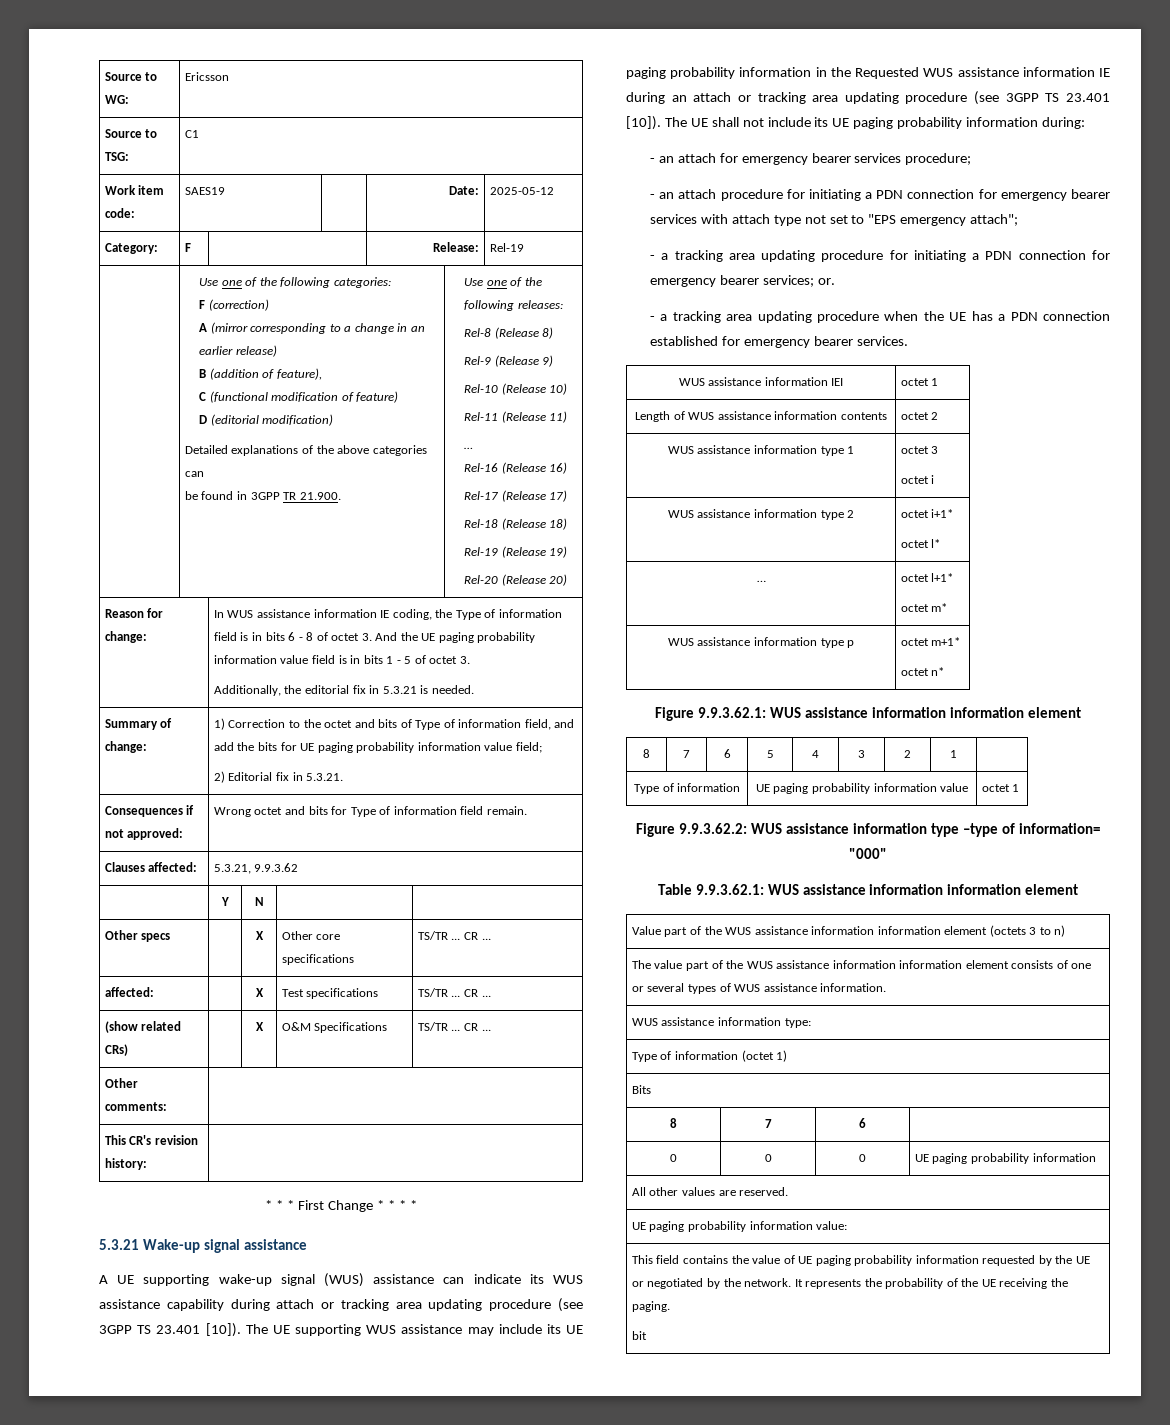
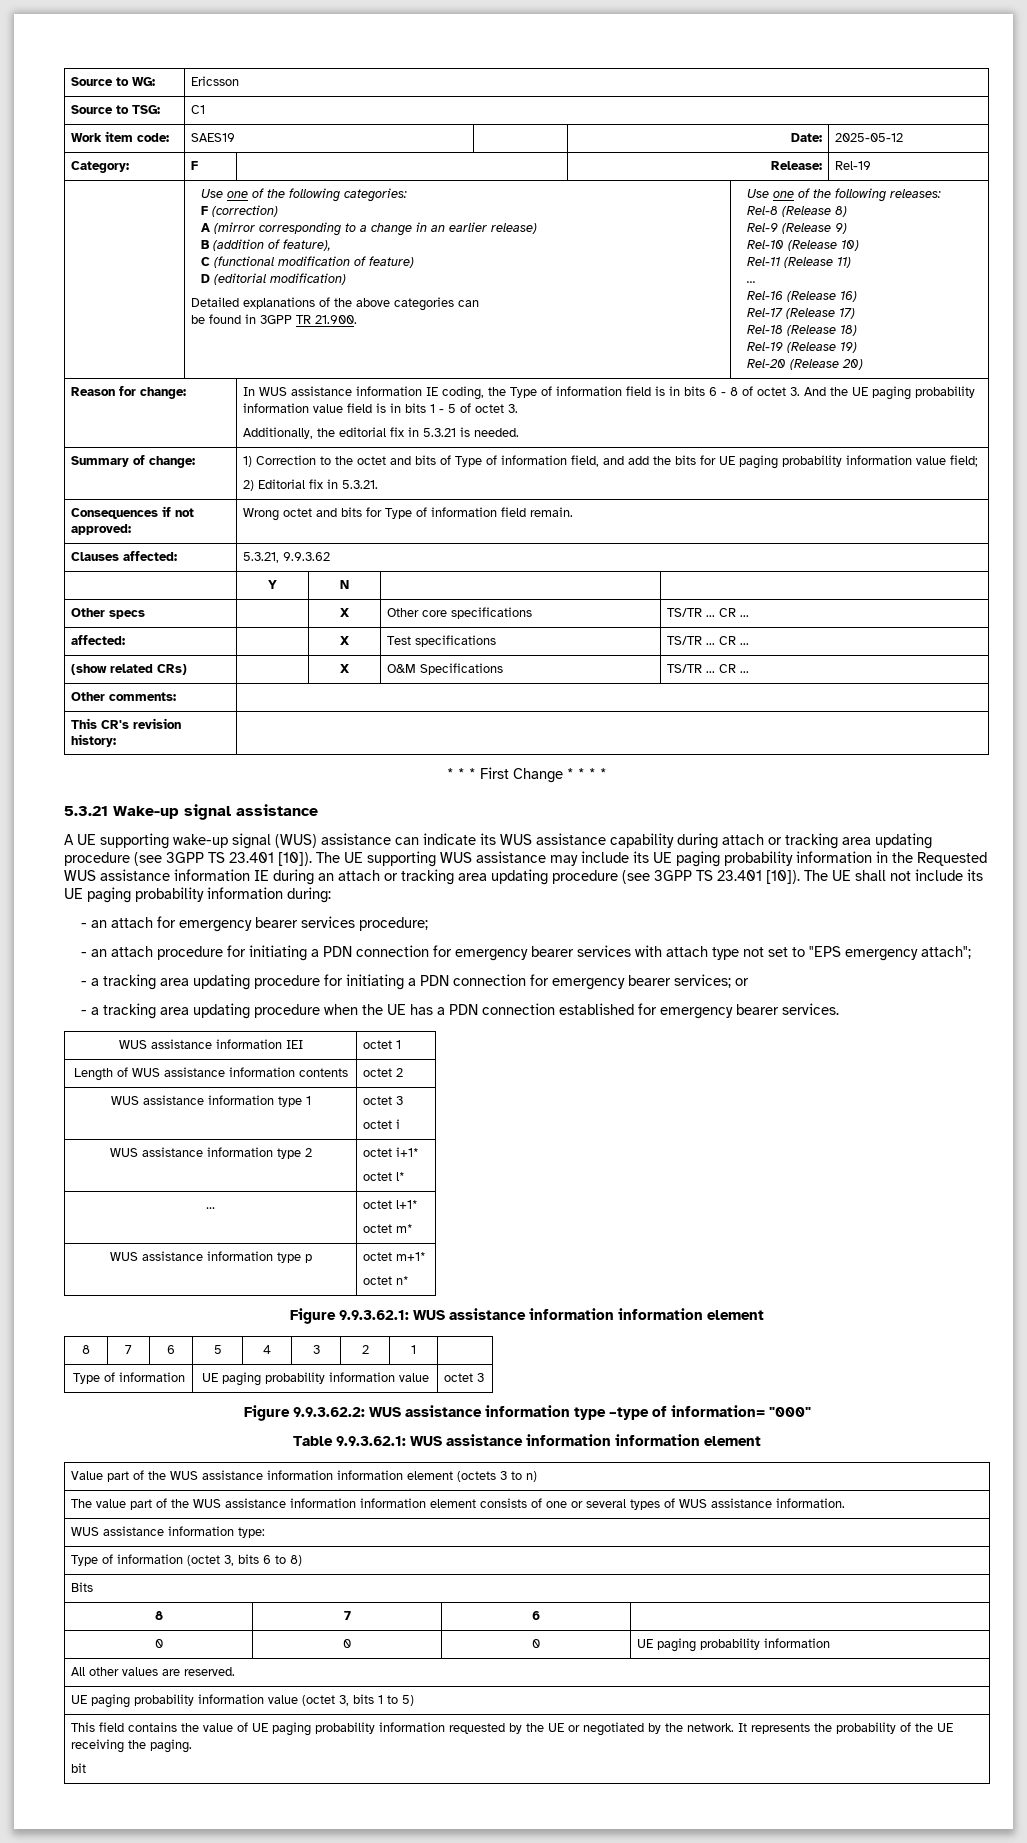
[817,278,835,285] or. -> [734,978,749,986] or
[1012,784,1020,792] 1 -> [477,1373,485,1382] 3
[776,1050,788,1062] 1) -> [224,1554,303,1566] 3, bits 6 to 8)
[816,1221,848,1230] value: -> [268,1694,415,1706] value (octet 3, bits 1 to 5)

